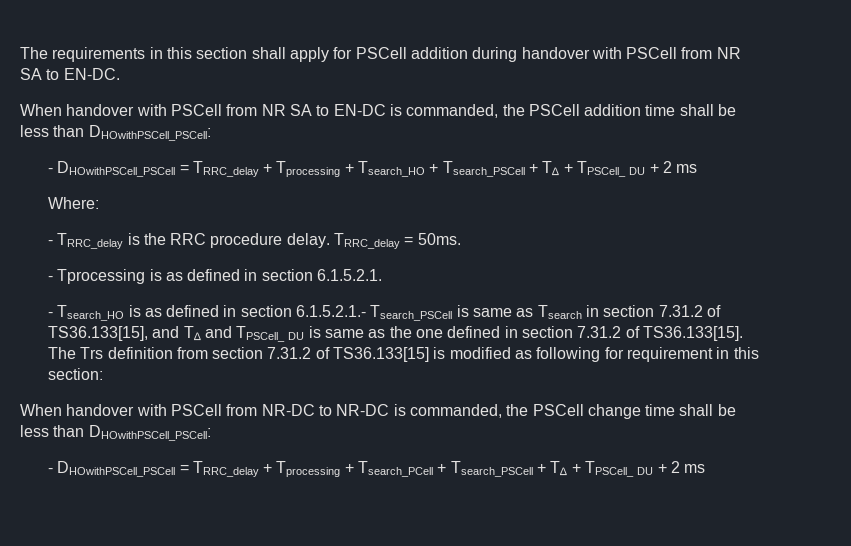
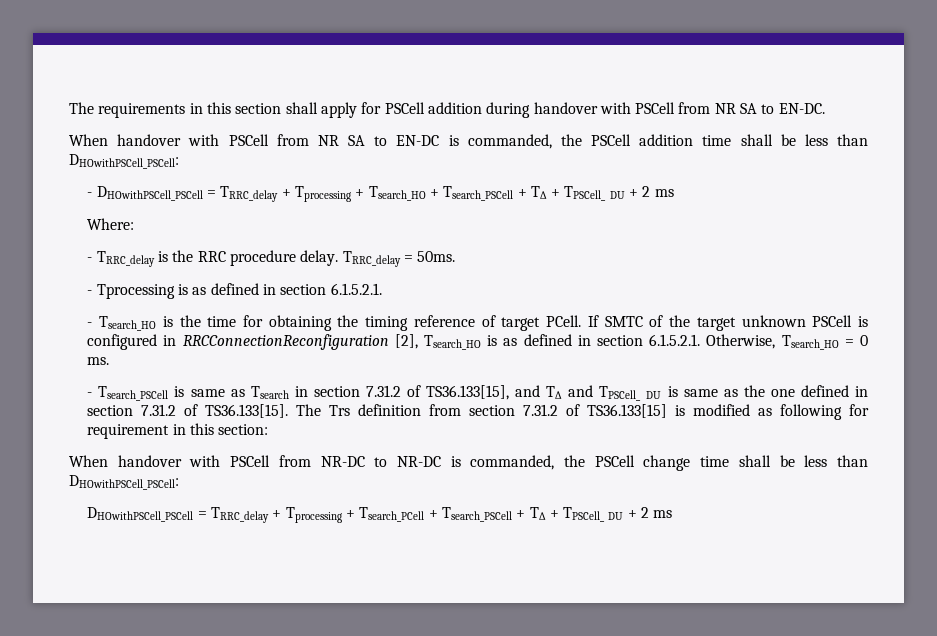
[144,305,367,317] as defined in section 6.1.5.2.1.- -> [179,315,868,331] [87,334,868,350] [87,357,110,365] [87,392,93,397] the time for obtaining the timing reference of target PCell. If SMTC of the target unknown PSCell is configured in RRCConnectionReconfiguration [2], Tsearch_HO is as defined in section 6.1.5.2.1. Otherwise, Tsearch_HO = 0 ms. // -
[47,468,53,473] - -> (179, 482) none

